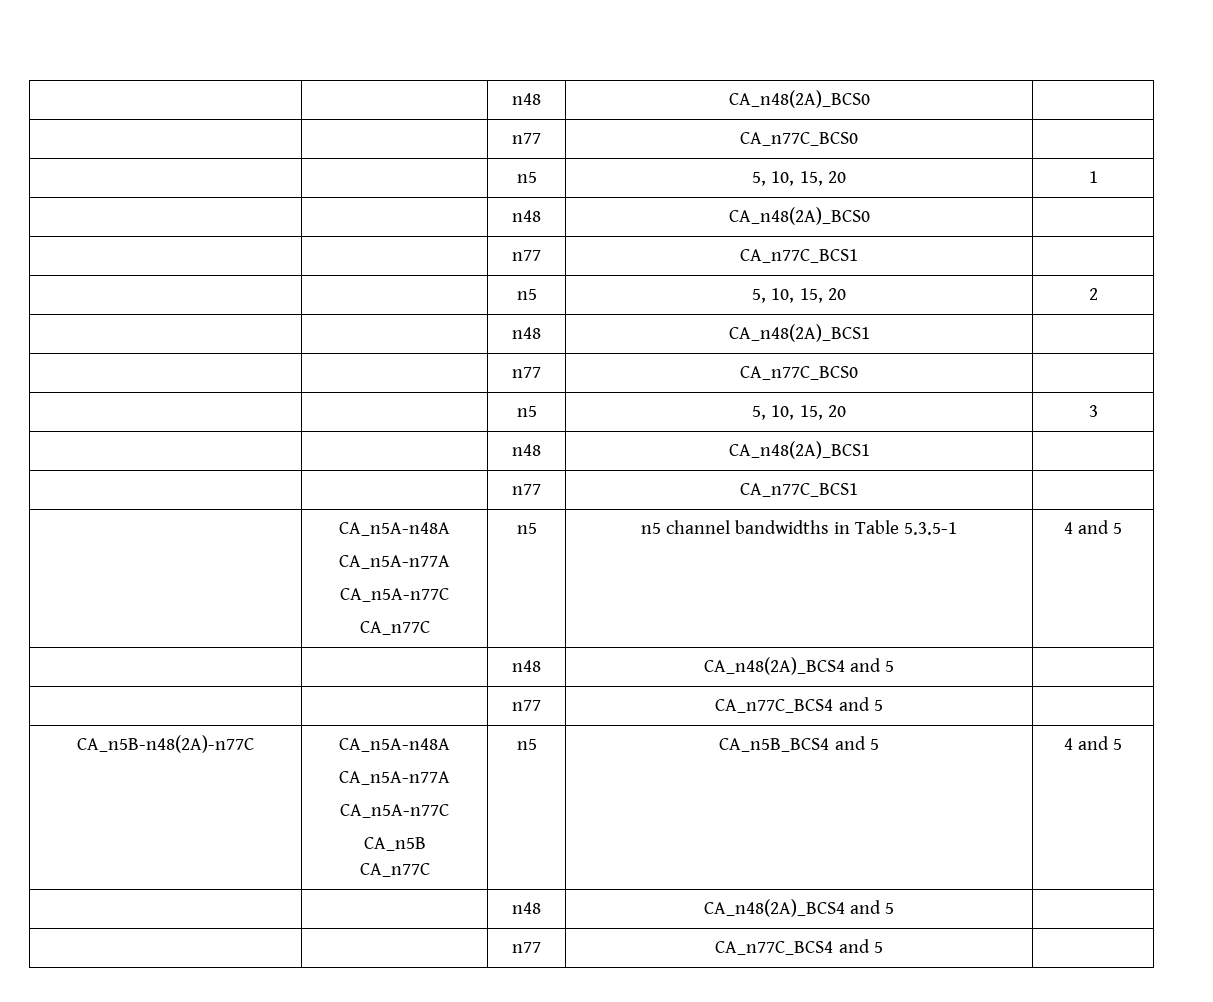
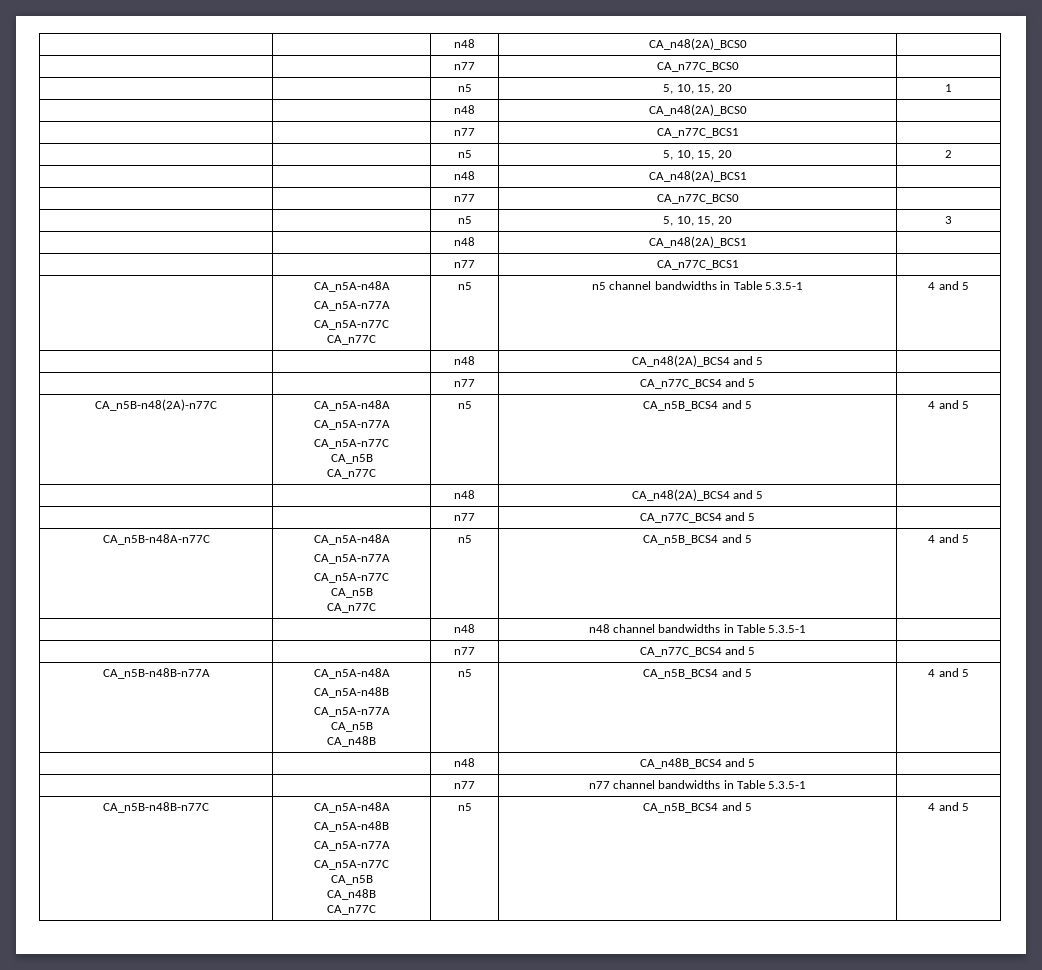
(883, 947) none -> [102,534,210,545] [313,534,390,545] [313,554,390,564] [314,573,389,583] [330,588,373,598] [327,603,376,613] [457,535,472,543] [643,534,752,545] [928,534,969,543] [454,624,475,633] [588,624,807,633] [454,647,475,655] [639,646,756,657] [102,668,210,679] [313,668,390,679] [314,687,389,698] [313,707,390,717] [330,722,373,732] [327,736,376,747] [457,669,472,677] [643,668,752,679] [928,668,969,677] [454,758,475,767] [639,758,756,769] [454,781,475,789] [588,780,807,789] [103,802,209,813] [313,802,390,813] [314,821,389,832] [313,841,390,851] [314,860,389,870] [330,875,373,885] [327,889,376,900] [327,905,376,915] [457,803,472,811] [643,802,752,813] [928,802,969,811] // CA_n5B-n48A-n77C | CA_n5A-n48A // CA_n5A-n77A // CA_n5A-n77C // CA_n5B // CA_n77C | n5 | CA_n5B_BCS4 and 5 | 4 and 5 // | | n48 | n48 channel bandwidths in Table 5.3.5-1 | // | | n77 | CA_n77C_BCS4 and 5 | // CA_n5B-n48B-n77A | CA_n5A-n48A // CA_n5A-n48B // CA_n5A-n77A // CA_n5B // CA_n48B | n5 | CA_n5B_BCS4 and 5 | 4 and 5 // | | n48 | CA_n48B_BCS4 and 5 | // | | n77 | n77 channel bandwidths in Table 5.3.5-1 | // CA_n5B-n48B-n77C | CA_n5A-n48A // CA_n5A-n48B // CA_n5A-n77A // CA_n5A-n77C // CA_n5B // CA_n48B // CA_n77C | n5 | CA_n5B_BCS4 and 5 | 4 and 5

